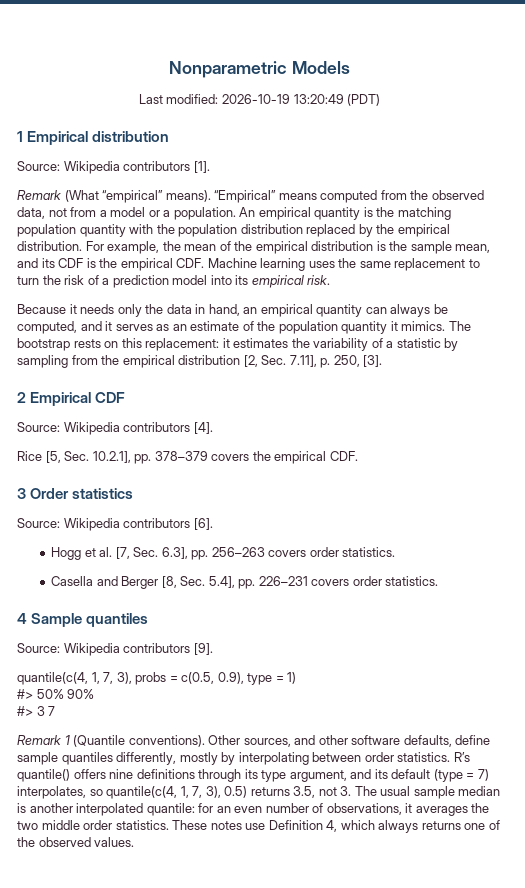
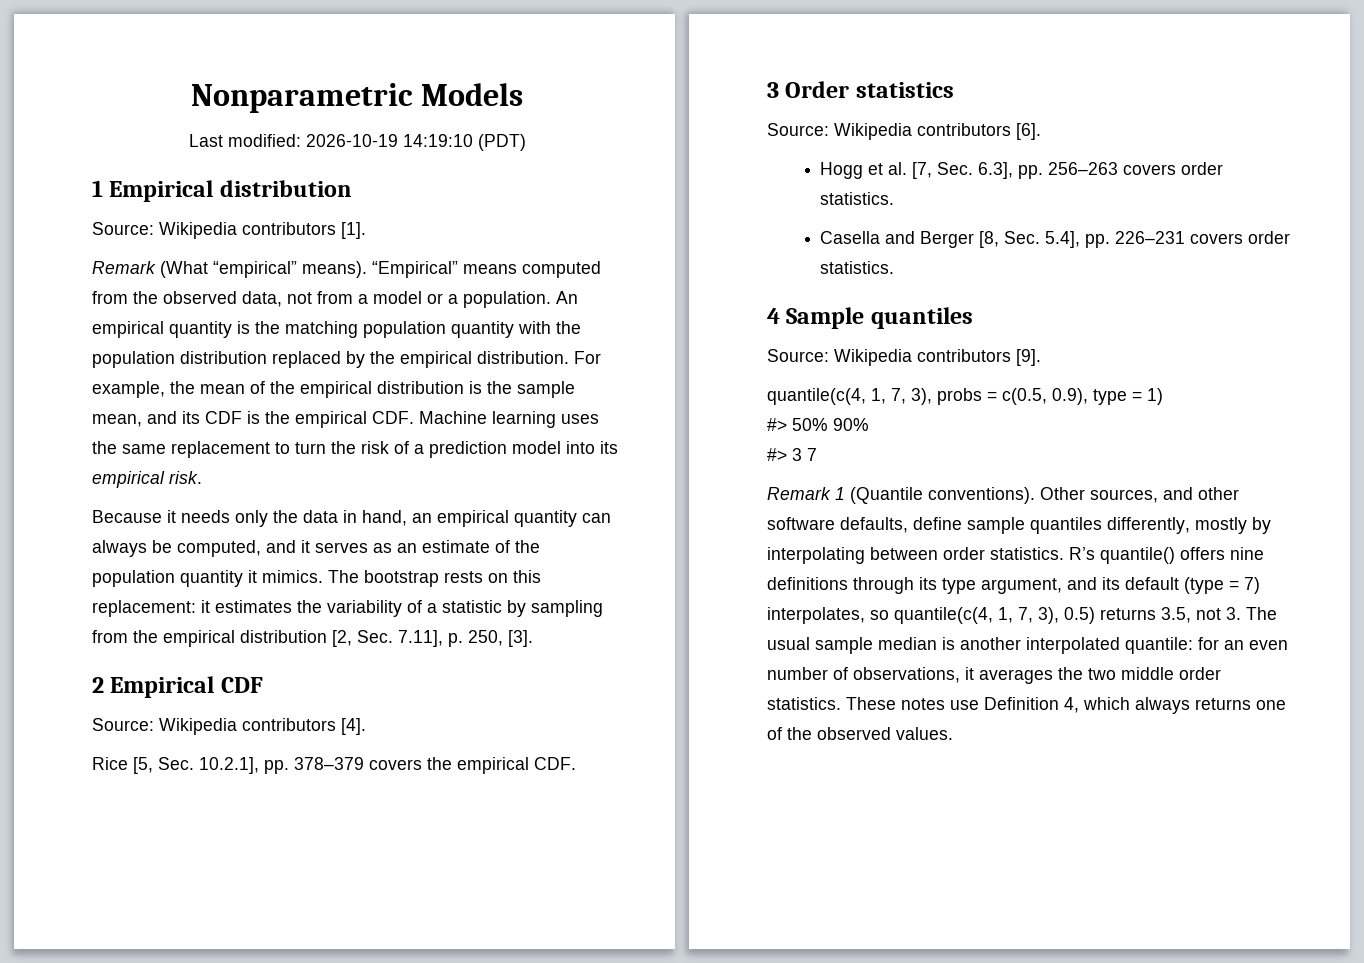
[293,94,344,104] 13:20:49 -> [402,134,473,147] 14:19:10

